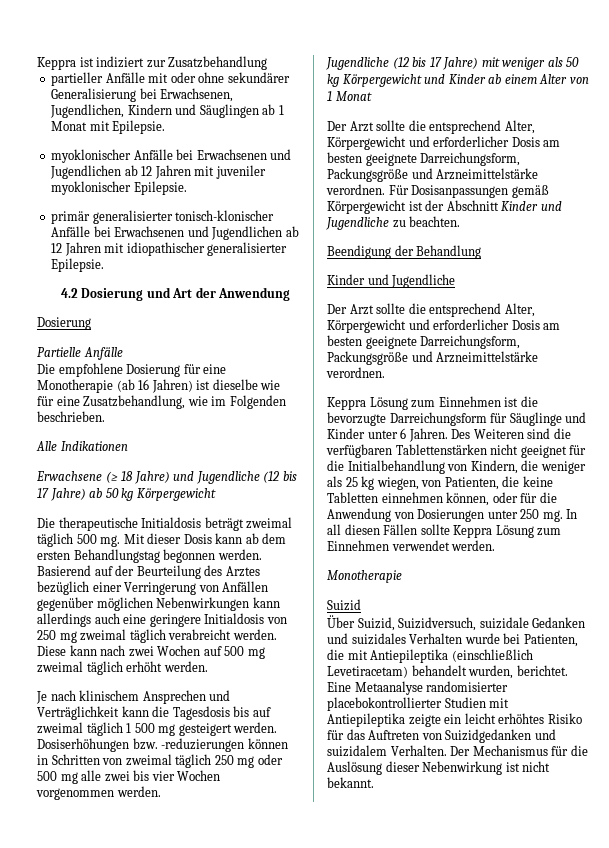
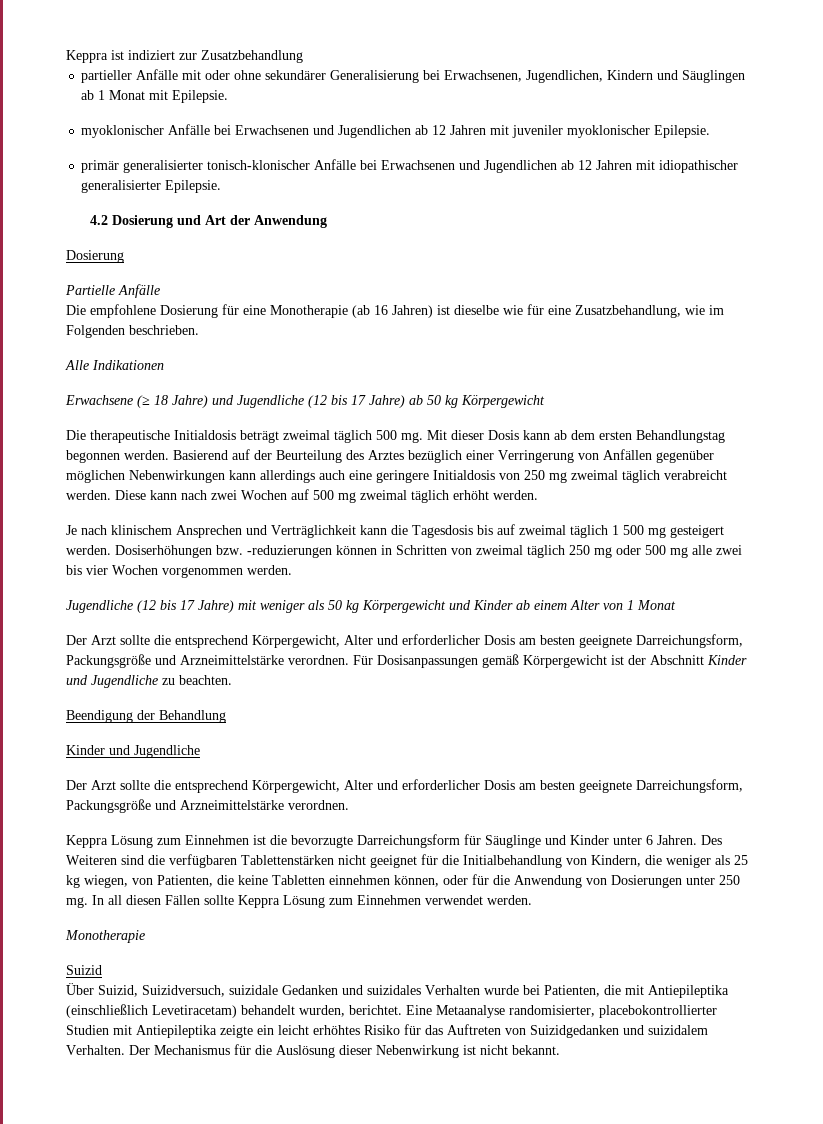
[504,120,535,134] [327,136,406,150] Alter, Körpergewicht -> [252,635,373,648] Körpergewicht, Alter
[504,303,535,317] [327,319,406,333] Alter, Körpergewicht -> [252,780,373,793] Körpergewicht, Alter
[426,681,509,692] randomisierter -> [509,1005,595,1017] randomisierter,

